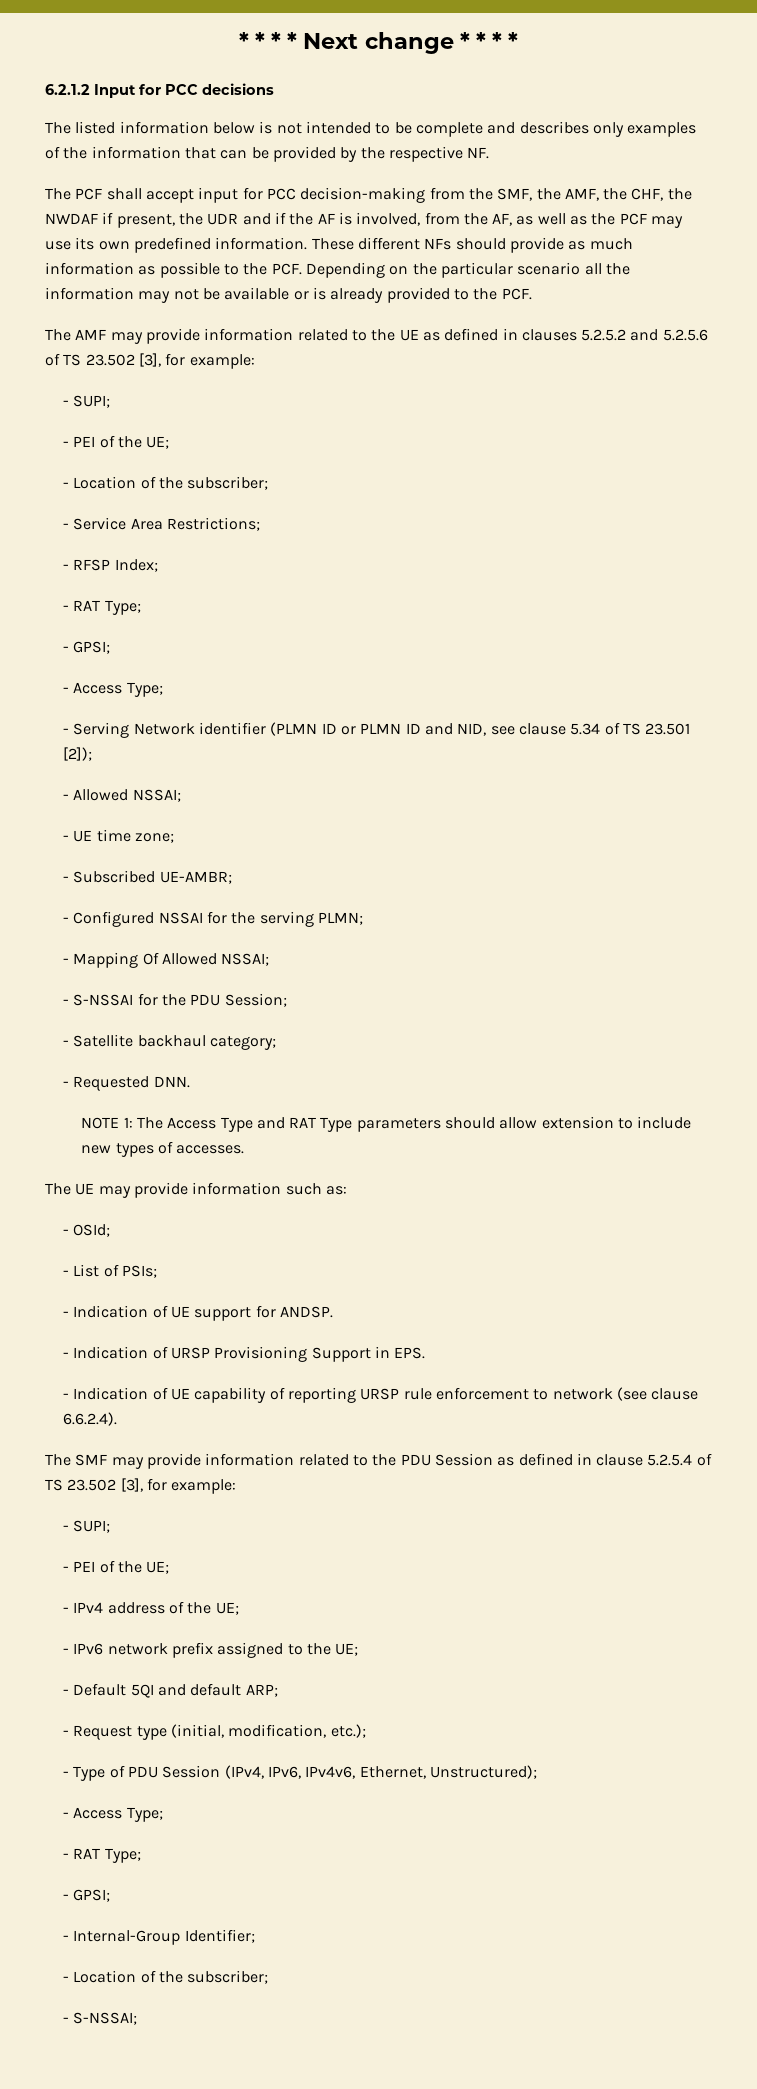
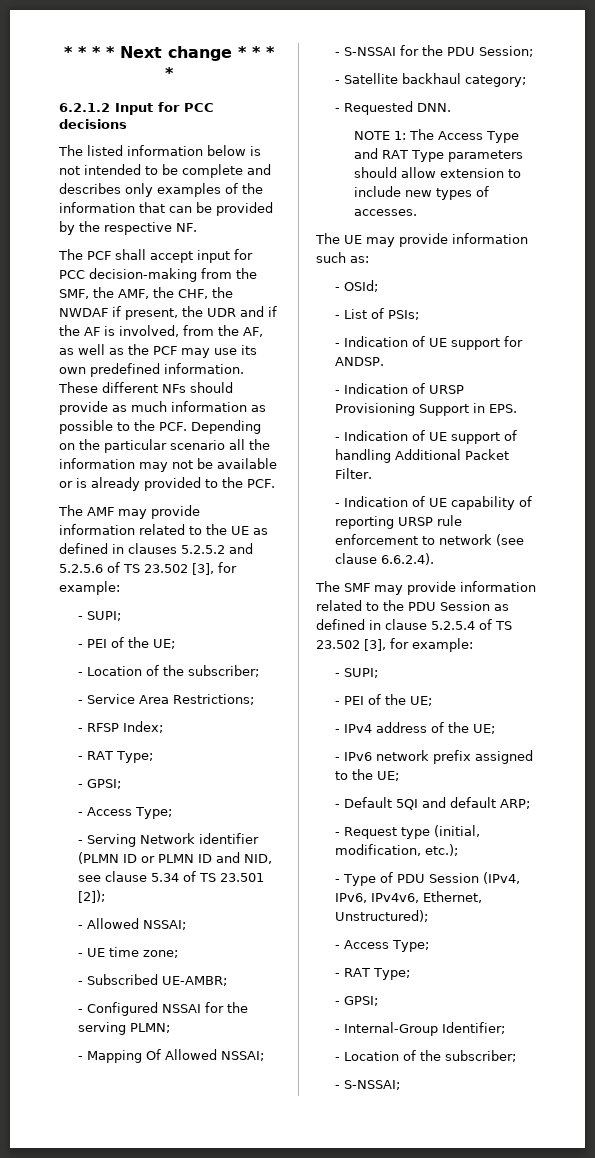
(426, 1353) none -> [335,430,518,444] [335,449,510,463] [335,468,373,479] // - Indication of UE support of handling Additional Packet Filter.

